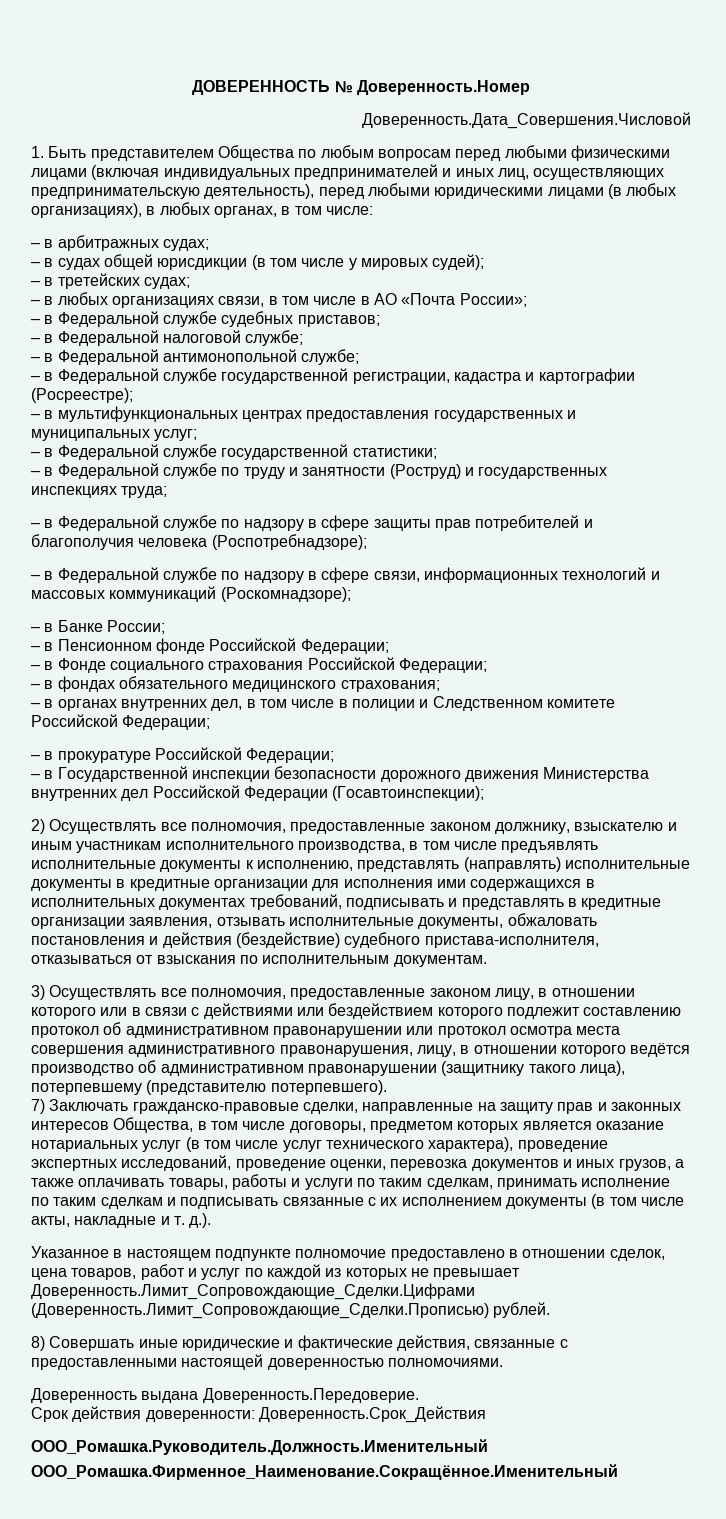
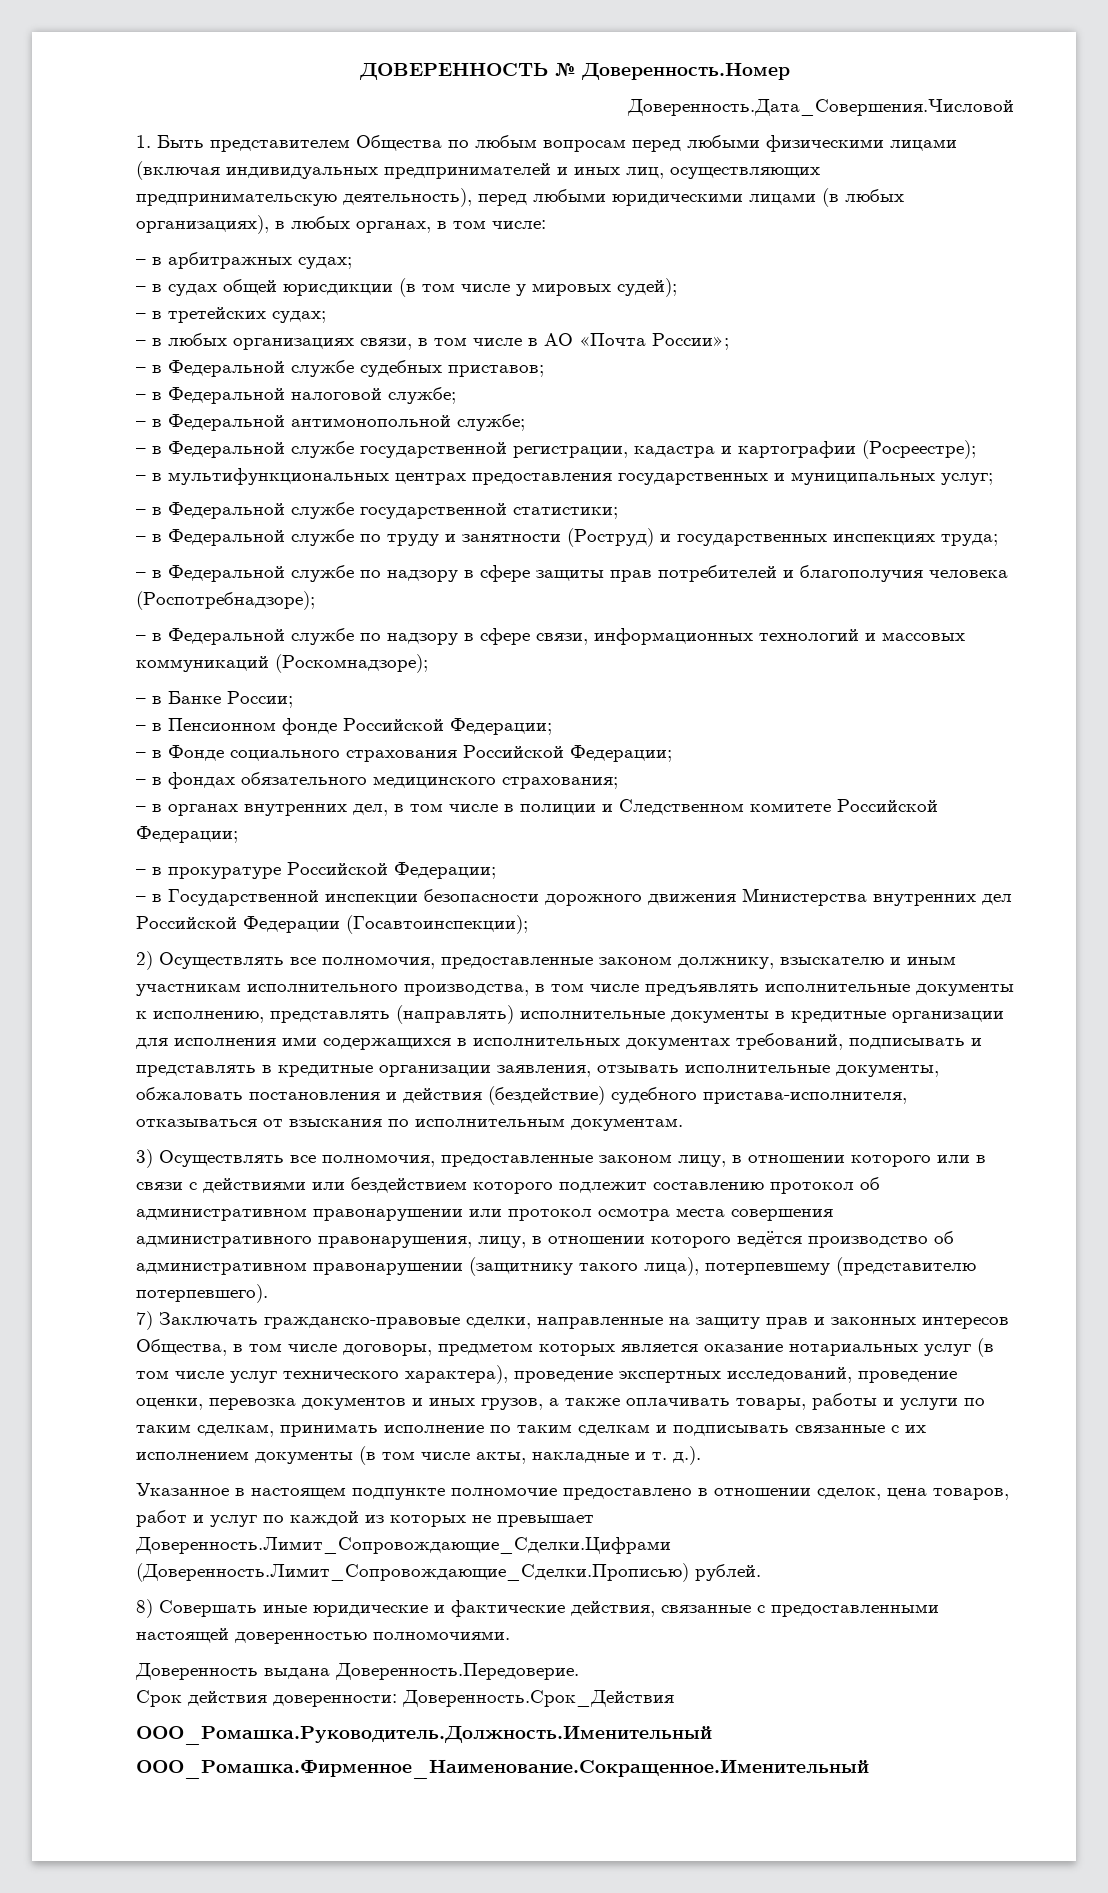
[31,1464,618,1480] ООО_Ромашка.Фирменное_Наименование.Сокращённое.Именительный -> [136,1759,869,1779] ООО_Ромашка.Фирменное_Наименование.Сокращенное.Именительный

